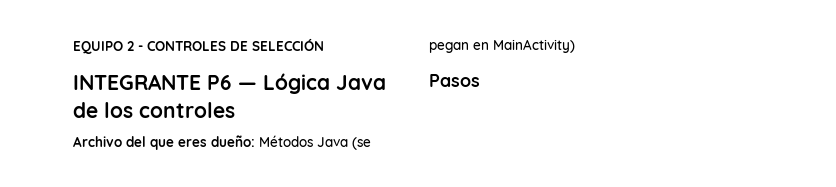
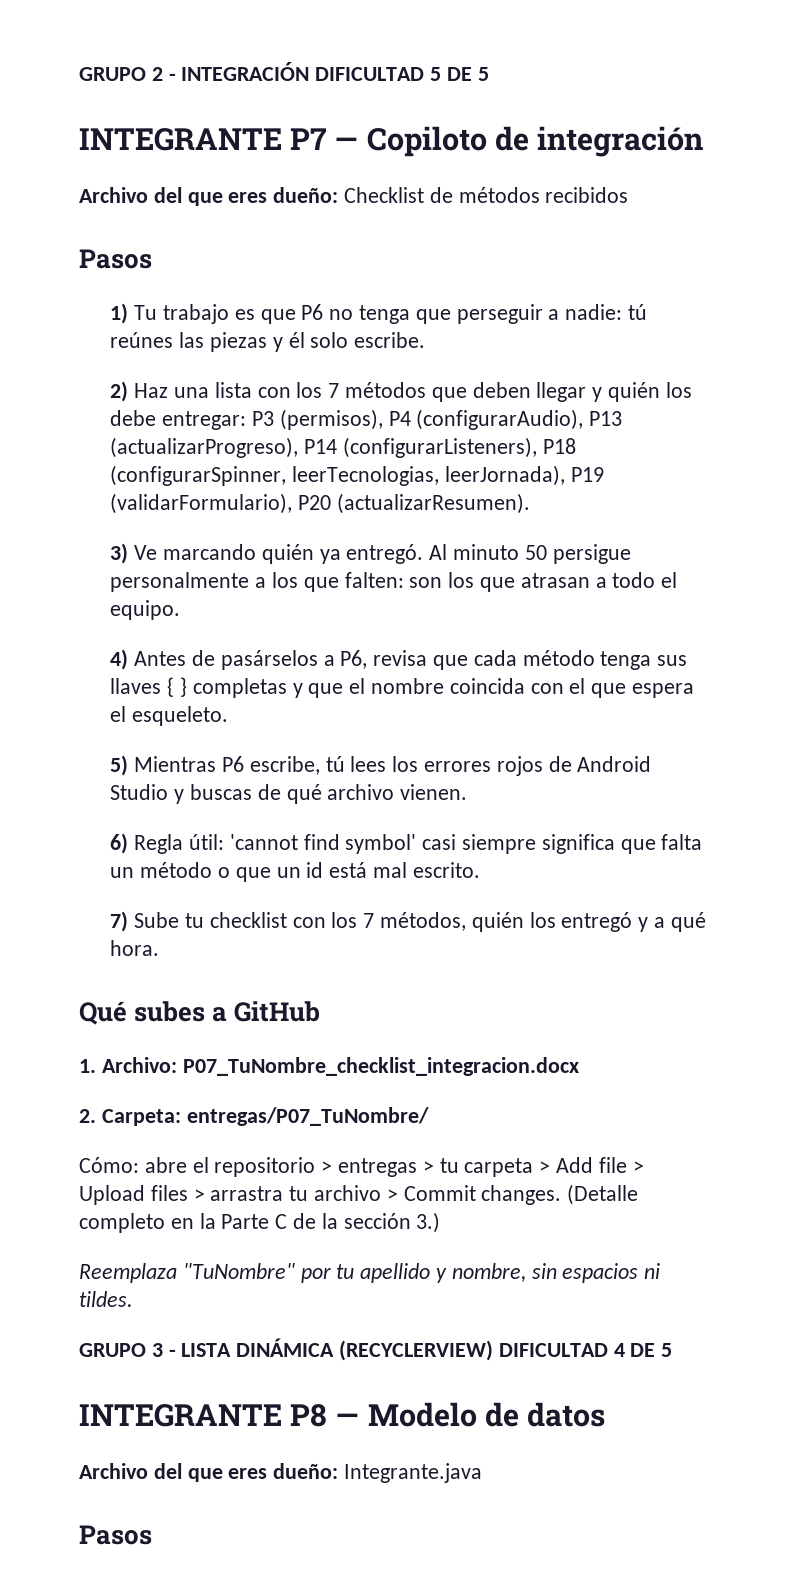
[73,41,123,54] EQUIPO -> [79,67,146,81] GRUPO
[147,38,324,51] [73,73,386,94] [73,102,235,118] [73,135,371,150] [429,39,575,53] CONTROLES DE SELECCIÓN // INTEGRANTE P6 — Lógica Java de los controles // Archivo del que eres dueño: Métodos Java (se pegan en MainActivity) -> [181,62,489,81] [79,126,704,157] [79,187,629,206] [79,249,152,269] [110,303,647,324] [110,332,426,352] [110,381,692,402] [110,409,623,430] [110,437,576,458] [110,465,604,486] [110,493,530,514] [110,543,631,564] [110,572,678,592] [110,600,181,620] [110,649,688,670] [110,677,694,698] [110,706,229,726] [110,755,652,776] [110,784,468,804] [110,833,703,854] [110,862,480,882] [110,911,706,932] [110,940,160,956] [79,1001,321,1025] [79,1057,579,1076] [79,1107,429,1126] [79,1157,644,1177] [79,1184,639,1205] [79,1212,441,1233] [79,1263,661,1283] [79,1291,133,1307] [79,1338,673,1361] [79,1402,606,1427] [79,1463,483,1483] INTEGRACIÓN DIFICULTAD 5 DE 5 // INTEGRANTE P7 — Copiloto de integración // Archivo del que eres dueño: Checklist de métodos recibidos // Pasos // 1) Tu trabajo es que P6 no tenga que perseguir a nadie: tú reúnes las piezas y él solo escribe. // 2) Haz una lista con los 7 métodos que deben llegar y quién los debe entregar: P3 (permisos), P4 (configurarAudio), P13 (actualizarProgreso), P14 (configurarListeners), P18 (configurarSpinner, leerTecnologias, leerJornada), P19 (validarFormulario), P20 (actualizarResumen). // 3) Ve marcando quién ya entregó. Al minuto 50 persigue personalmente a los que falten: son los que atrasan a todo el equipo. // 4) Antes de pasárselos a P6, revisa que cada método tenga sus llaves { } completas y que el nombre coincida con el que espera el esqueleto. // 5) Mientras P6 escribe, tú lees los errores rojos de Android Studio y buscas de qué archivo vienen. // 6) Regla útil: 'cannot find symbol' casi siempre significa que falta un método o que un id está mal escrito. // 7) Sube tu checklist con los 7 métodos, quién los entregó y a qué hora. // Qué subes a GitHub // 1. Archivo: P07_TuNombre_checklist_integracion.docx // 2. Carpeta: entregas/P07_TuNombre/ // Cómo: abre el repositorio > entregas > tu carpeta > Add file > Upload files > arrastra tu archivo > Commit changes. (Detalle completo en la Parte C de la sección 3.) // Reemplaza "TuNombre" por tu apellido y nombre, sin espacios ni tildes. // GRUPO 3 - LISTA DINÁMICA (RECYCLERVIEW) DIFICULTAD 4 DE 5 // INTEGRANTE P8 — Modelo de datos // Archivo del que eres dueño: Integrante.java

